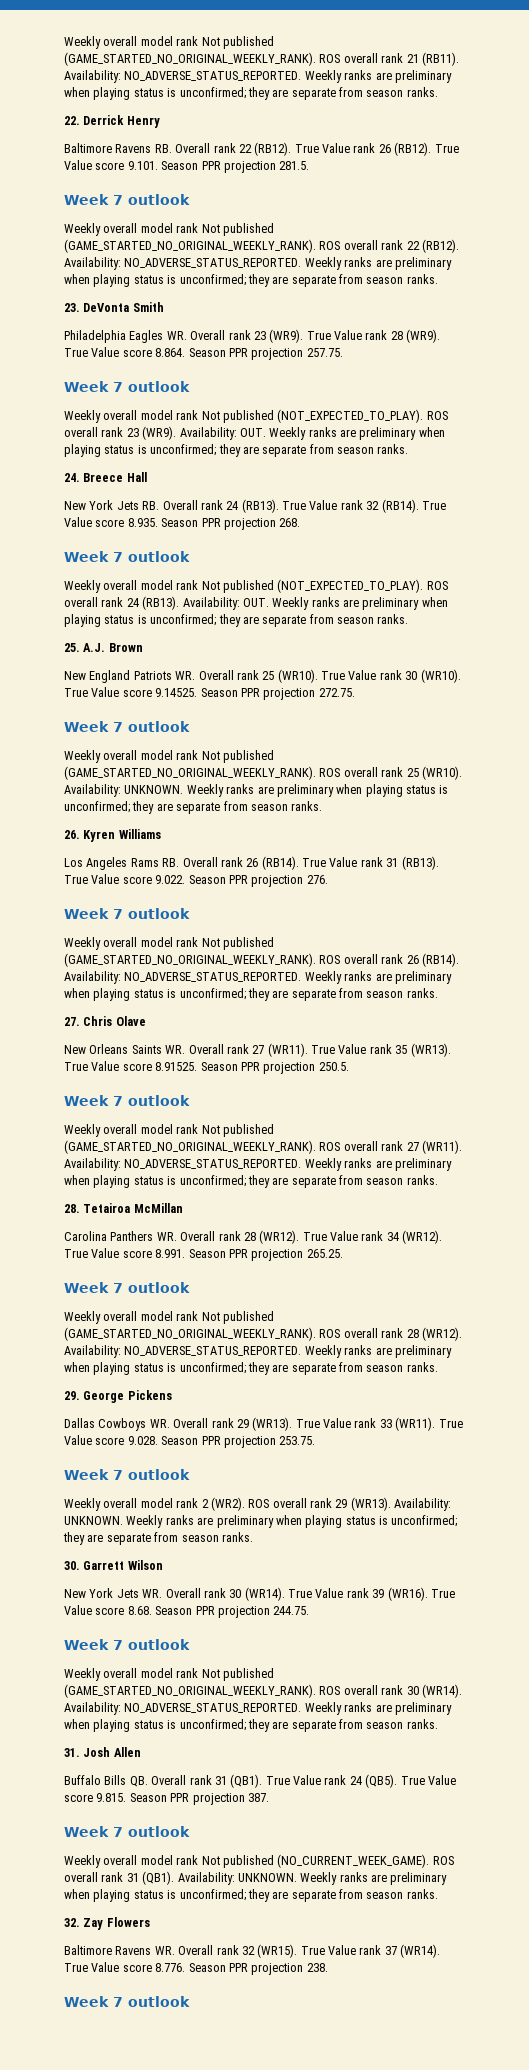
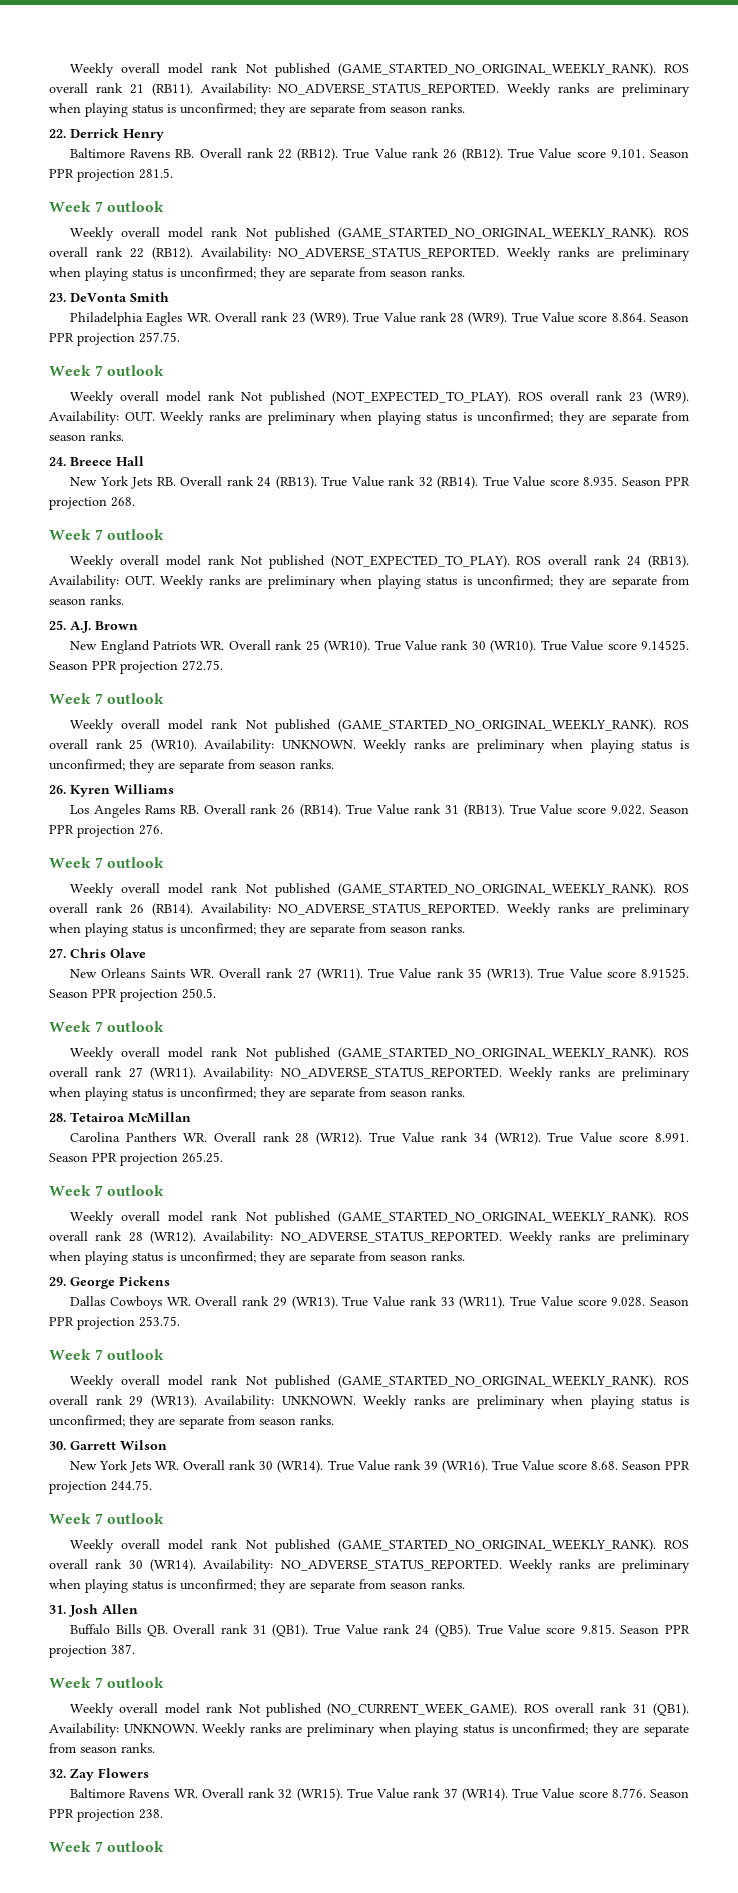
[201,1497,245,1511] 2 (WR2). -> [245,1375,656,1389] Not published (GAME_STARTED_NO_ORIGINAL_WEEKLY_RANK).

